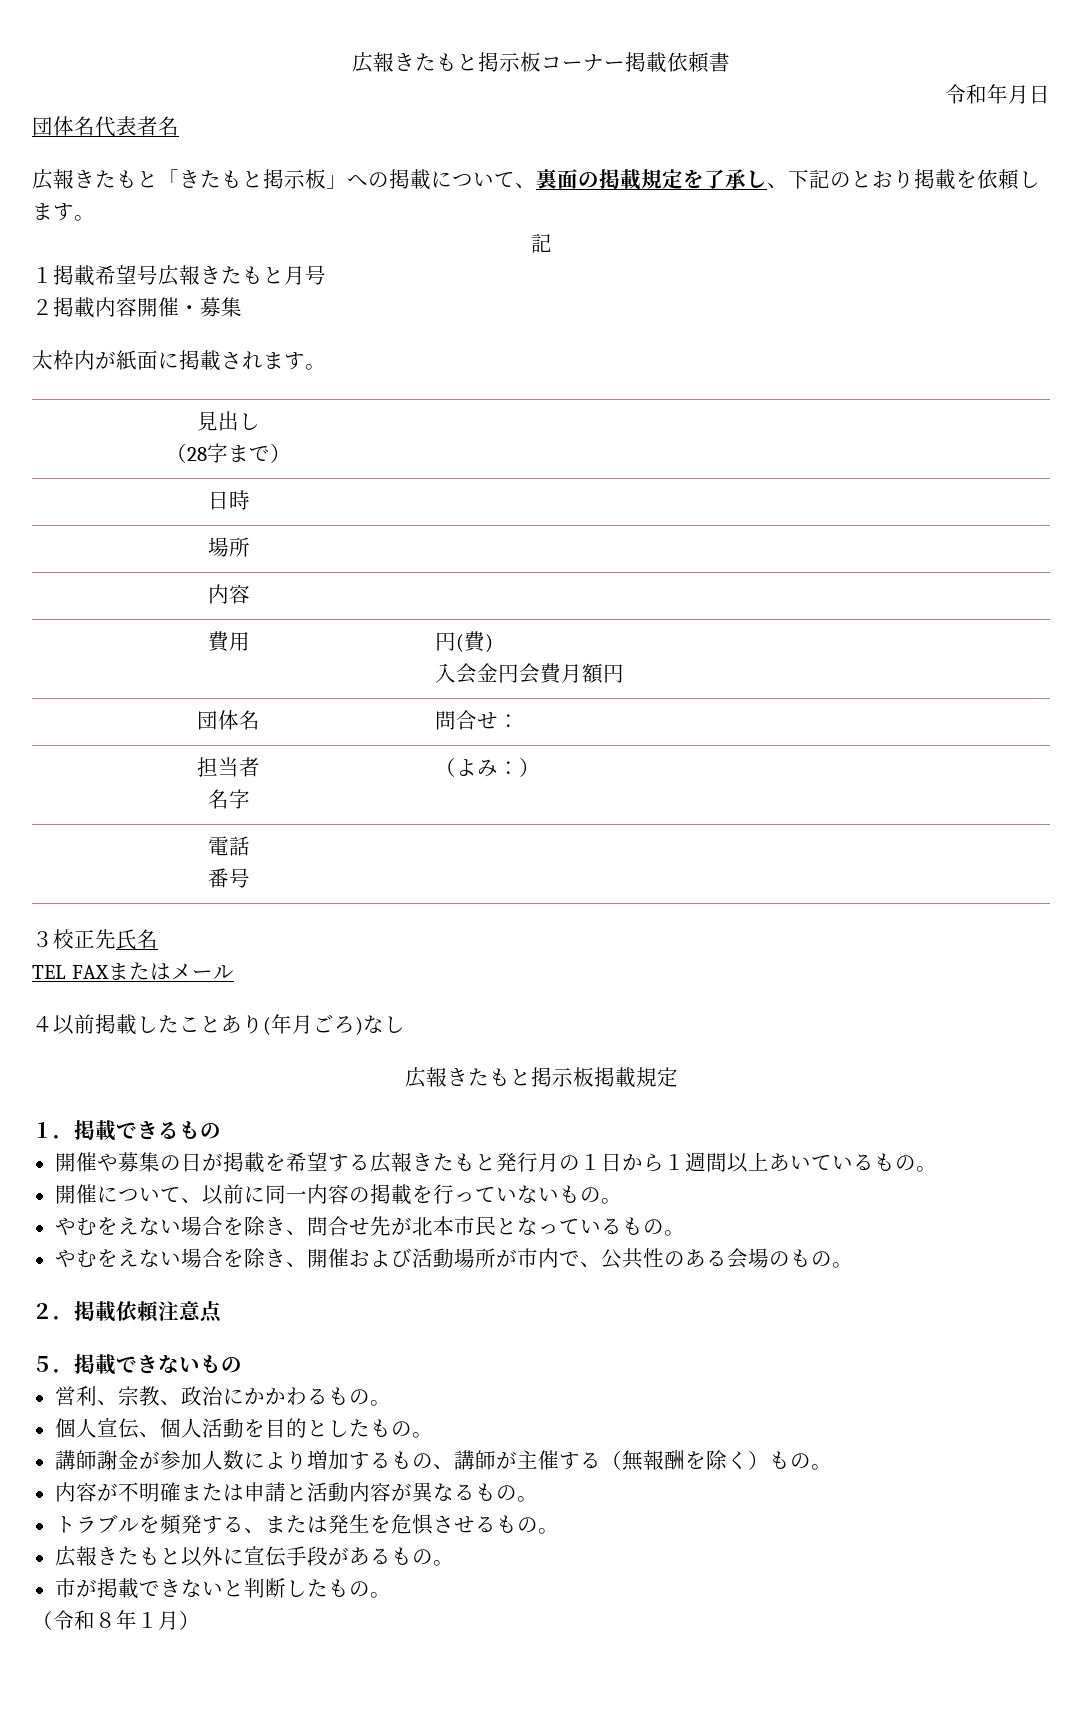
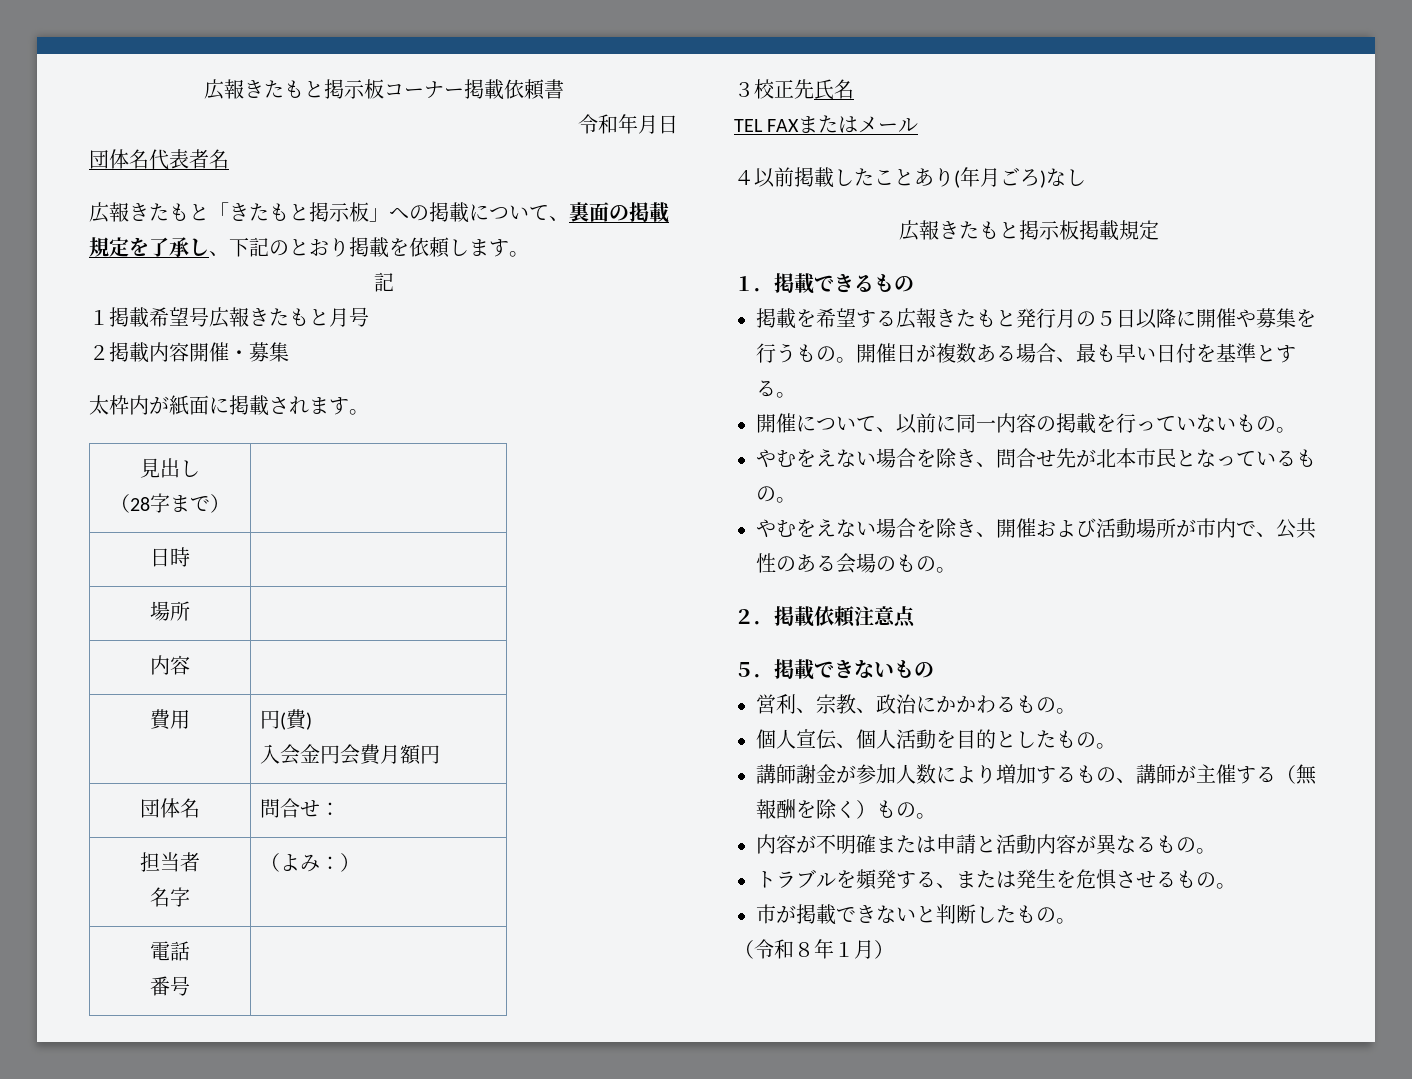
[54,1152,223,1172] 開催や募集の日が -> (914, 284) none
[579,1152,916,1173] １日から１週間以上あいているもの -> [1096,308,1316,329] [756,343,1296,363] [756,380,776,397] ５日以降に開催や募集を行うもの。開催日が複数ある場合、最も早い日付を基準とする
[54,1546,454,1567] // 広報きたもと以外に宣伝手段があるもの。 -> (1236, 886) none

